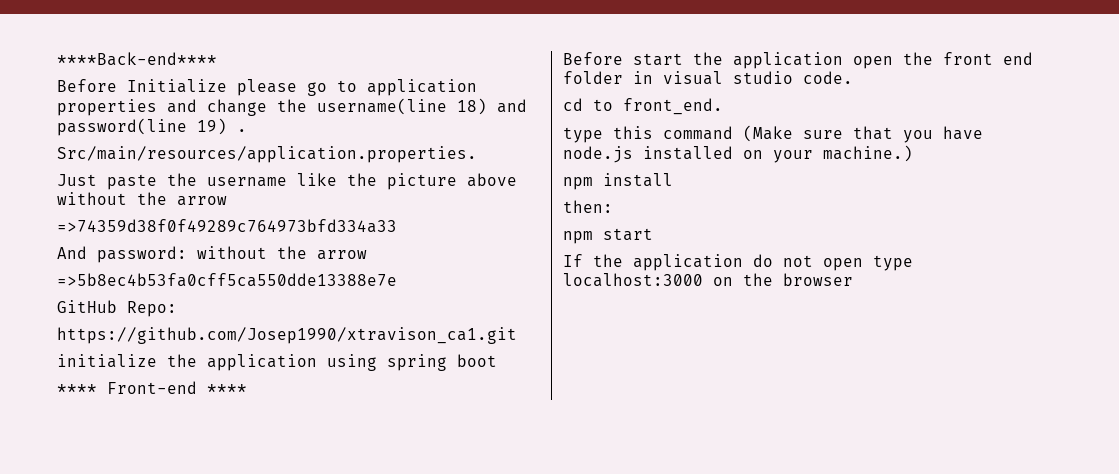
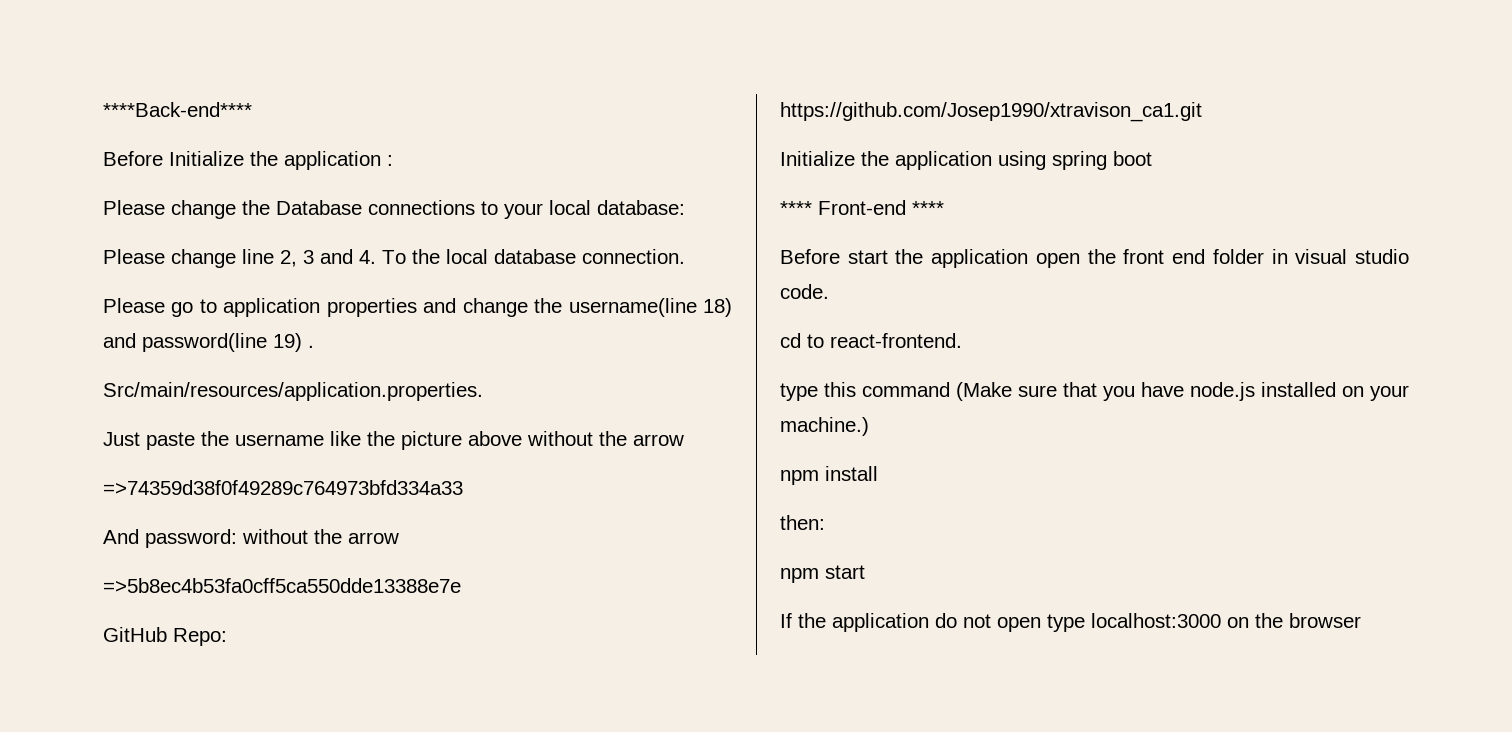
[237,79,297,96] please -> [250,151,393,170] [103,200,685,219] [103,249,685,268] [103,298,165,313] the application : // Please change the Database connections to your local database: // Please change line 2, 3 and 4. To the local database connection. // Please
[57,354,157,368] initialize -> [780,151,855,166] Initialize
[623,98,723,115] front_end. -> [830,333,962,348] react-frontend.

